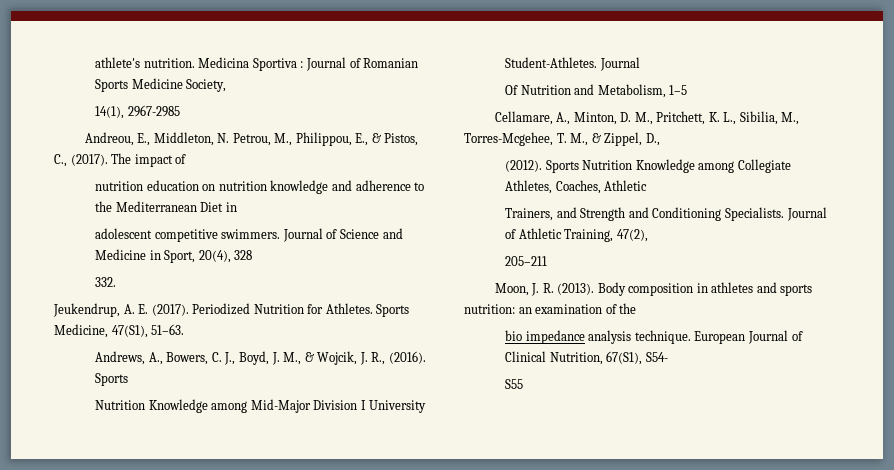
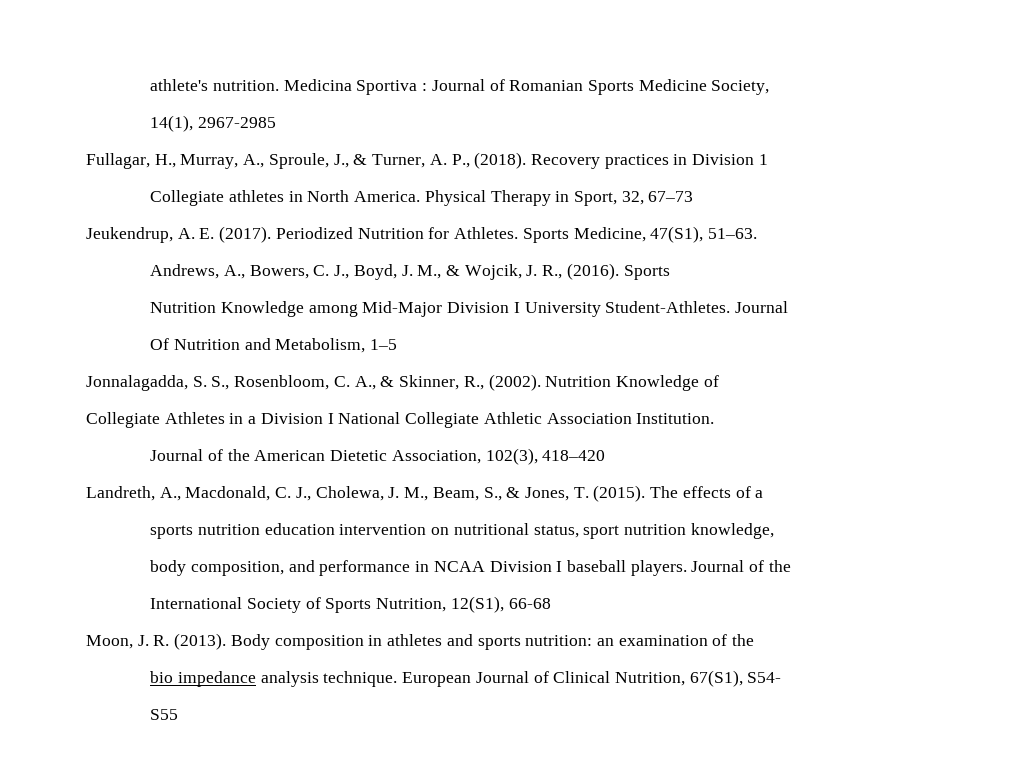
[84,132,419,146] [54,153,187,167] [95,180,425,194] [95,201,237,212] [95,228,403,242] [95,249,253,263] [95,277,117,287] Andreou, E., Middleton, N. Petrou, M., Philippou, E., & Pistos, C., (2017). The impact of // nutrition education on nutrition knowledge and adherence to the Mediterranean Diet in // adolescent competitive swimmers. Journal of Science and Medicine in Sport, 20(4), 328 // 332. -> [86,152,768,169] [150,190,694,206] Fullagar, H., Murray, A., Sproule, J., & Turner, A. P., (2018). Recovery practices in Division 1 // Collegiate athletes in North America. Physical Therapy in Sport, 32, 67–73
[494,111,800,125] [464,132,660,146] [505,159,792,173] [505,180,648,194] [505,207,827,221] [505,228,648,242] [505,256,548,266] Cellamare, A., Minton, D. M., Pritchett, K. L., Sibilia, M., Torres-Mcgehee, T. M., & Zippel, D., // (2012). Sports Nutrition Knowledge among Collegiate Athletes, Coaches, Athletic // Trainers, and Strength and Conditioning Specialists. Journal of Athletic Training, 47(2), // 205–211 -> [86,374,719,391] [86,412,715,428] [150,448,606,465] [86,485,764,502] [150,523,774,539] [150,560,791,576] [150,596,551,613] Jonnalagadda, S. S., Rosenbloom, C. A., & Skinner, R., (2002). Nutrition Knowledge of // Collegiate Athletes in a Division I National Collegiate Athletic Association Institution. // Journal of the American Dietetic Association, 102(3), 418–420 // Landreth, A., Macdonald, C. J., Cholewa, J. M., Beam, S., & Jones, T. (2015). The effects of a // sports nutrition education intervention on nutritional status, sport nutrition knowledge, // body composition, and performance in NCAA Division I baseball players. Journal of the // International Society of Sports Nutrition, 12(S1), 66-68

